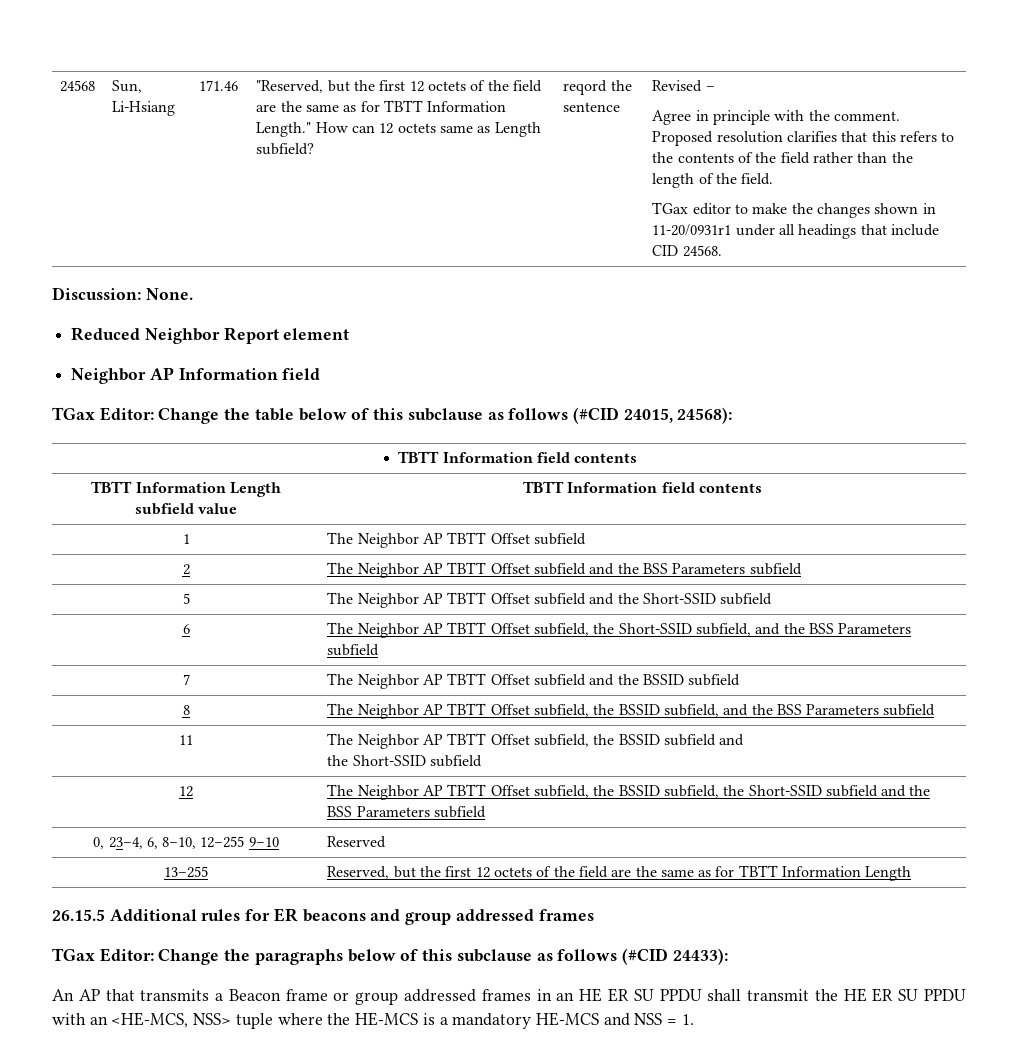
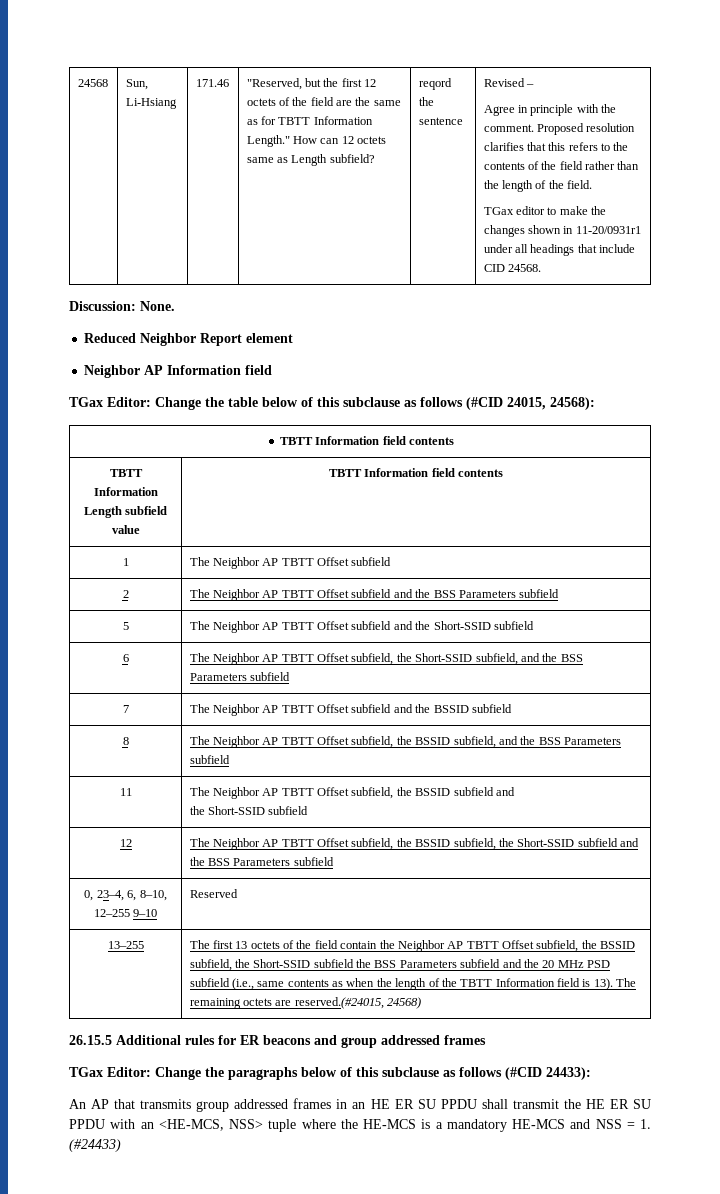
[327,865,912,881] Reserved, but the first 12 octets of the field are the same as for TBTT Information Length -> [189,940,636,952] [189,959,611,971] [189,978,637,990] [189,997,422,1009] The first 13 octets of the field contain the Neighbor AP TBTT Offset subfield, the BSSID subfield, the Short-SSID subfield the BSS Parameters subfield and the 20 MHz PSD subfield (i.e., same contents as when the length of the TBTT Information field is 13). The remaining octets are reserved.(#24015, 24568)
[215,989,350,1001] a Beacon frame or -> (192, 1104) none
(694, 1019) none -> [69,1139,121,1152] (#24433)

